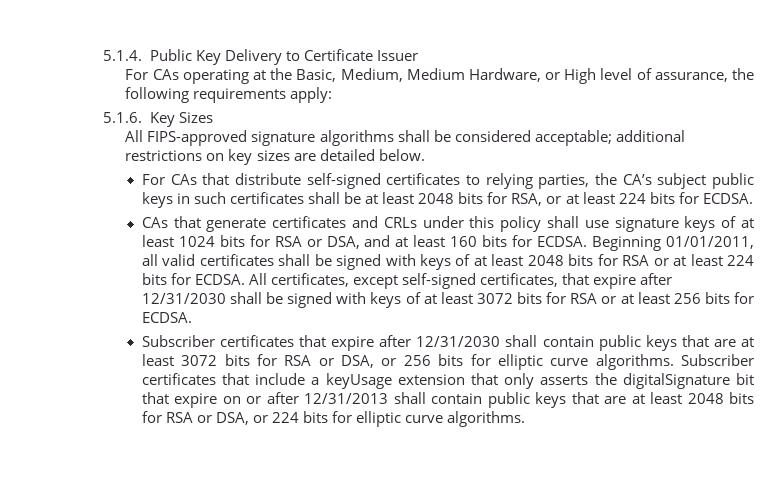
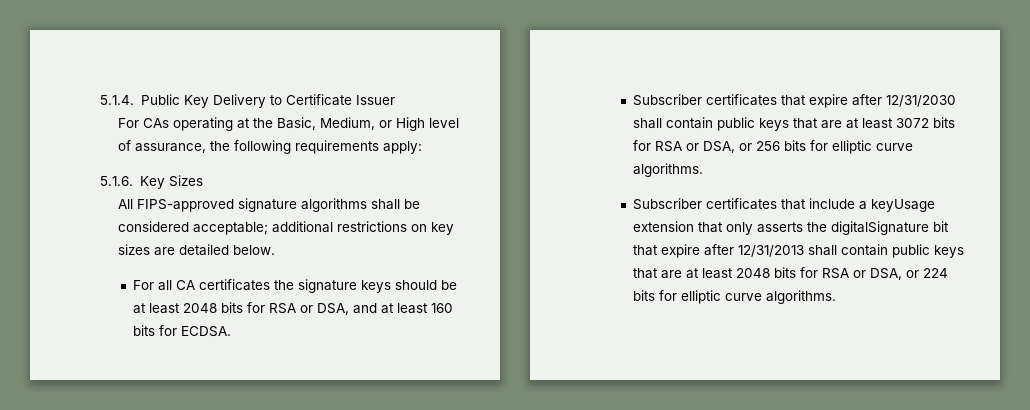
[406,68,541,82] Medium Hardware, -> (376, 123) none
[170,173,754,189] [141,192,341,208] CAs that distribute self-signed certificates to relying parties, the CA’s subject public keys in such certificates shall -> [158,279,438,293] all CA certificates the signature keys should
[511,192,753,206] [141,216,754,232] [141,235,270,247] RSA, or at least 224 bits for ECDSA. // CAs that generate certificates and CRLs under this policy shall use signature keys of at least 1024 bits for -> (266, 307) none
[592,236,755,251] [141,254,754,270] [141,273,673,289] [141,292,755,308] [141,312,192,323] Beginning 01/01/2011, all valid certificates shall be signed with keys of at least 2048 bits for RSA or at least 224 bits for ECDSA. All certificates, except self-signed certificates, that expire after 12/31/2030 shall be signed with keys of at least 3072 bits for RSA or at least 256 bits for ECDSA. -> (232, 331) none
(674, 362) none -> (704, 170) //
[222,396,262,404] on or -> (701, 251) none

